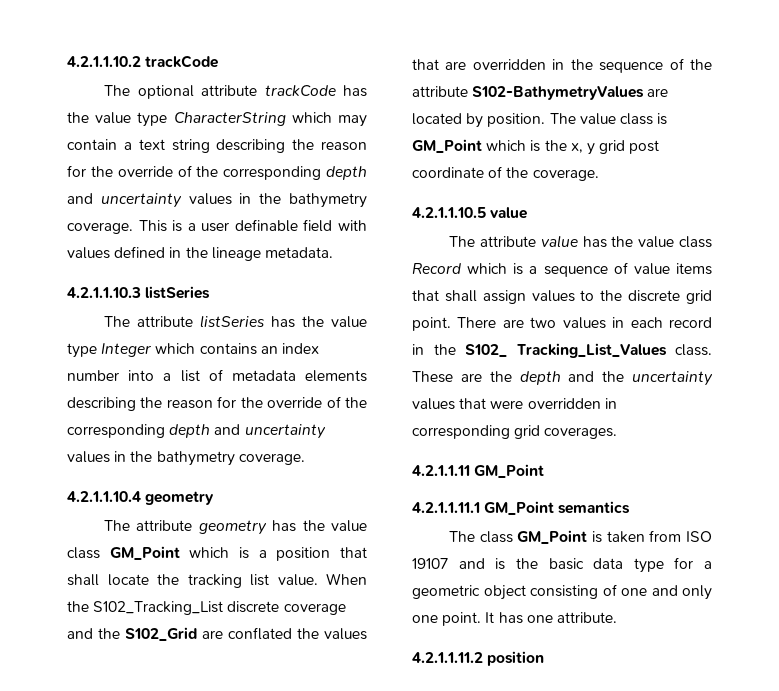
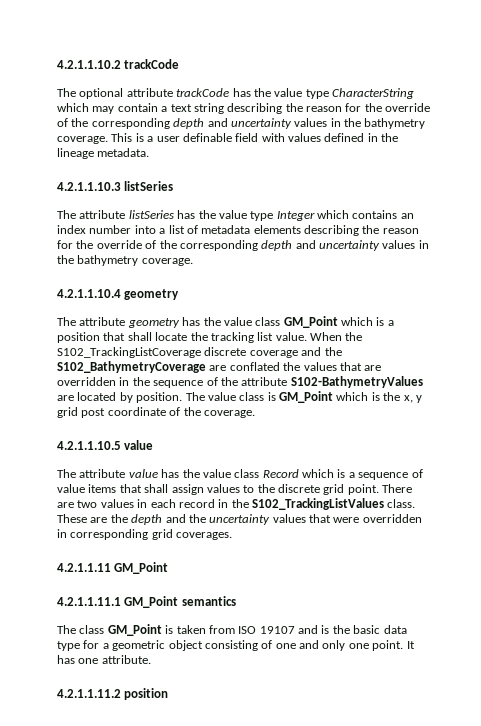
[93,601,224,615] S102_Tracking_List -> [57,347,201,358] S102_TrackingListCoverage
[125,627,197,641] S102_Grid -> [57,361,206,373] S102_BathymetryCoverage
[465,343,667,358] S102_ Tracking_List_Values -> [252,498,384,510] S102_TrackingListValues

